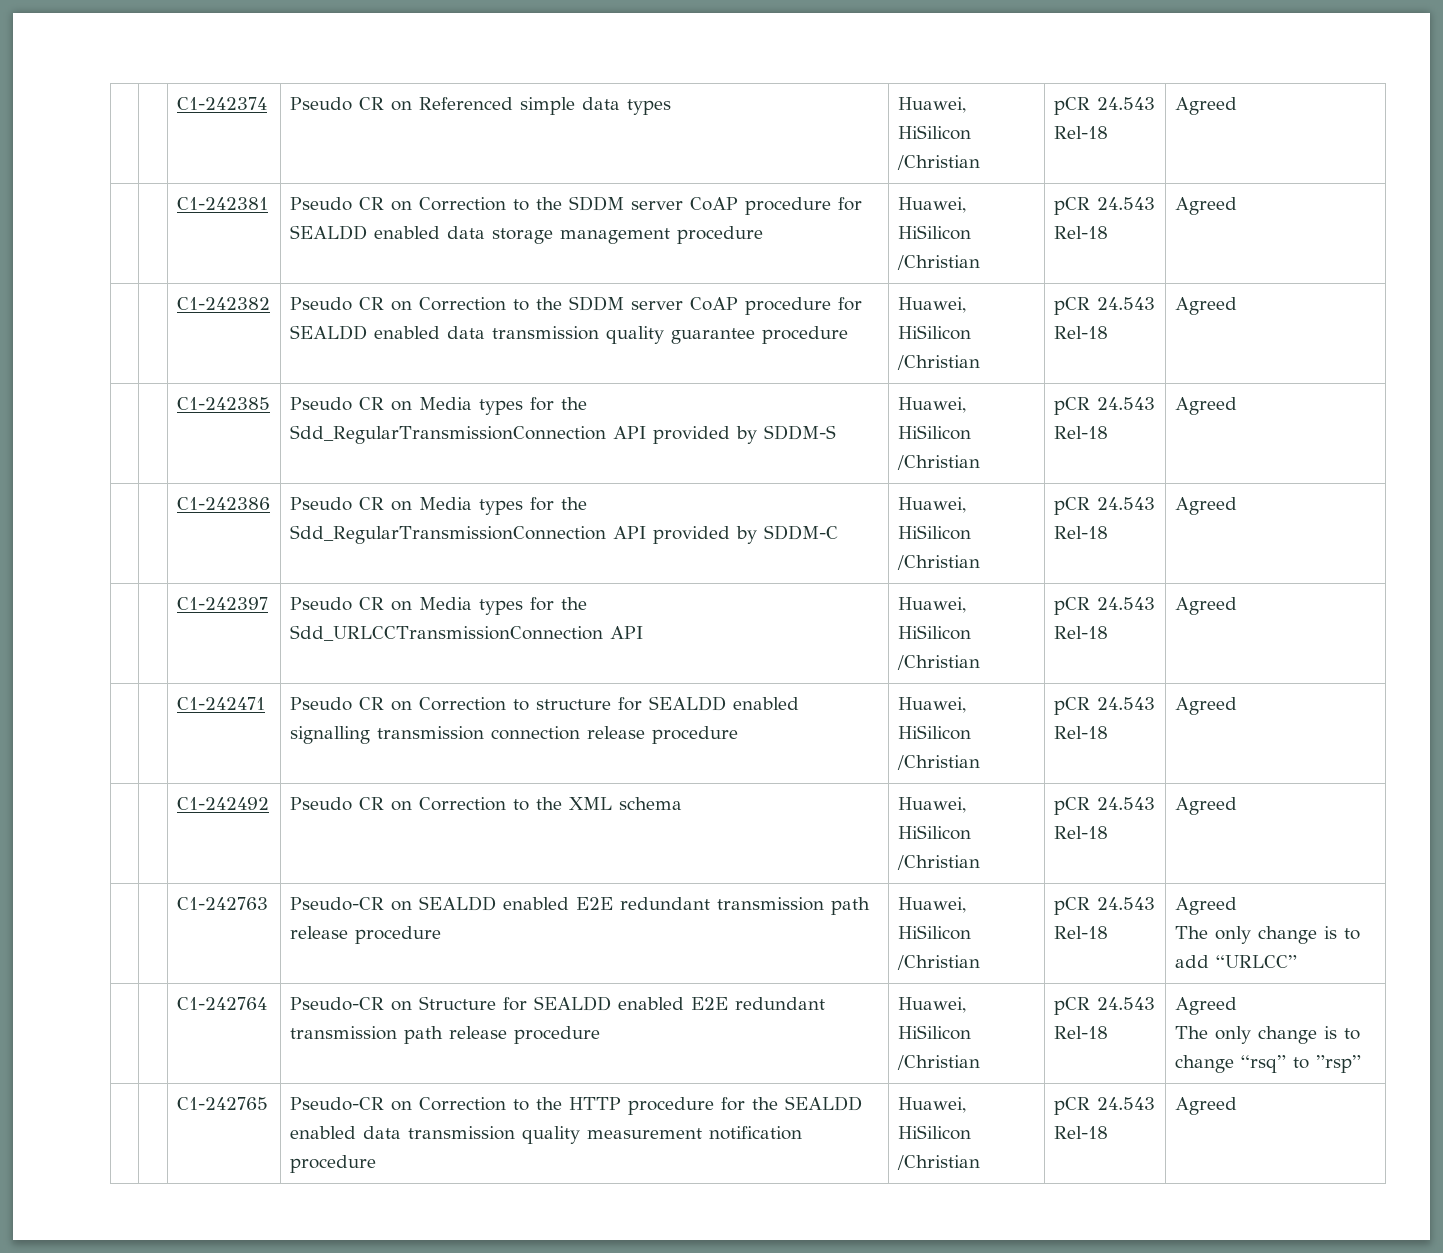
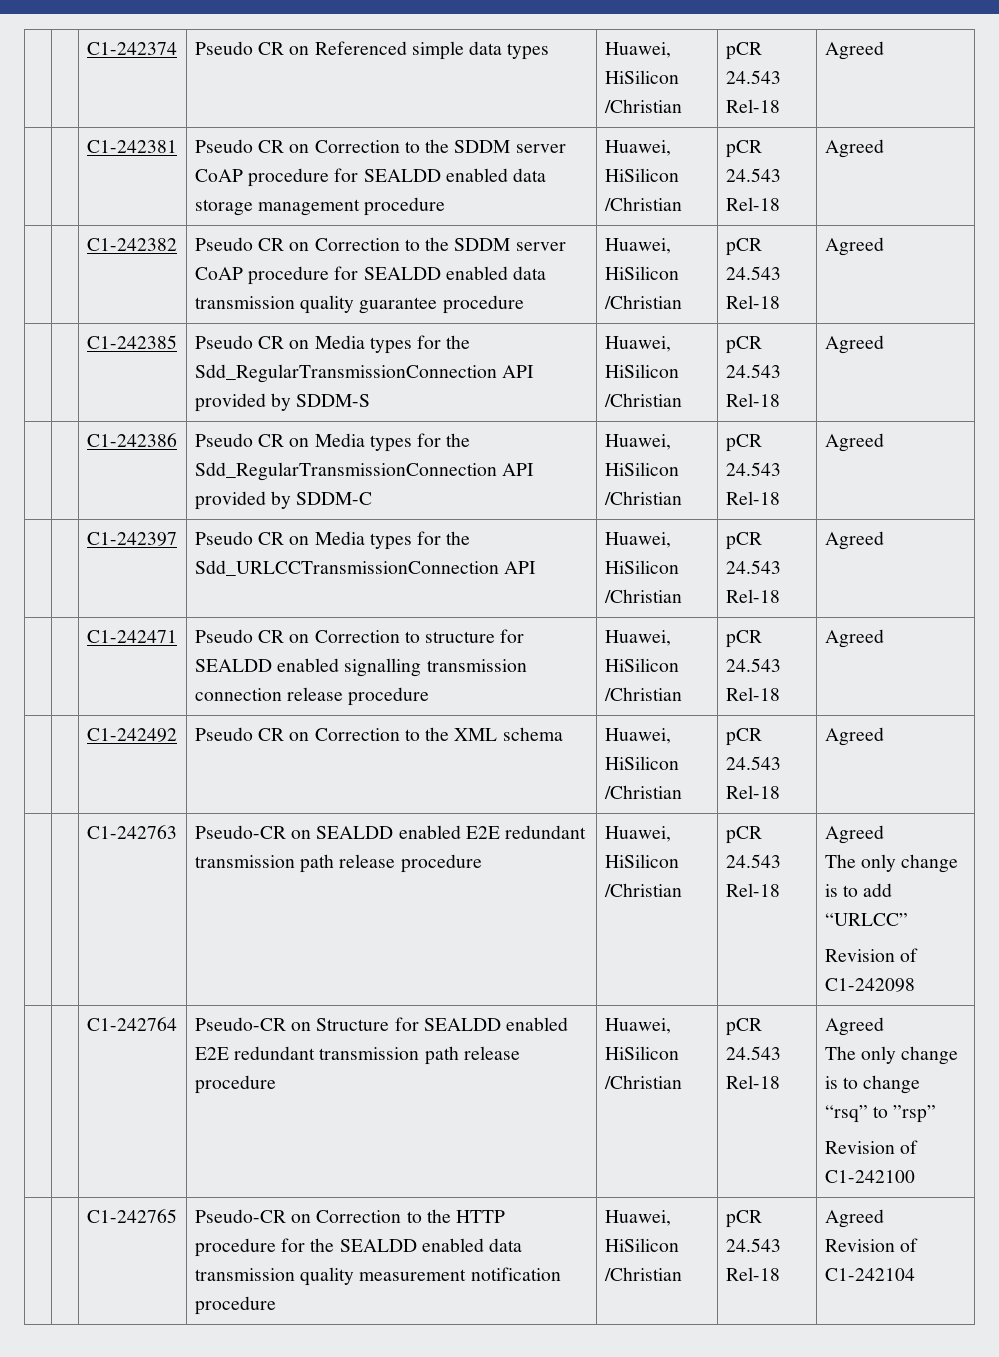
(1297, 961) none -> [824,948,918,962] [824,978,915,992] // Revision of C1-242098
(1361, 1064) none -> [824,1140,918,1154] [824,1170,915,1183] // Revision of C1-242100
(1237, 1106) none -> [824,1238,918,1252] [824,1268,915,1281] // Revision of C1-242104

